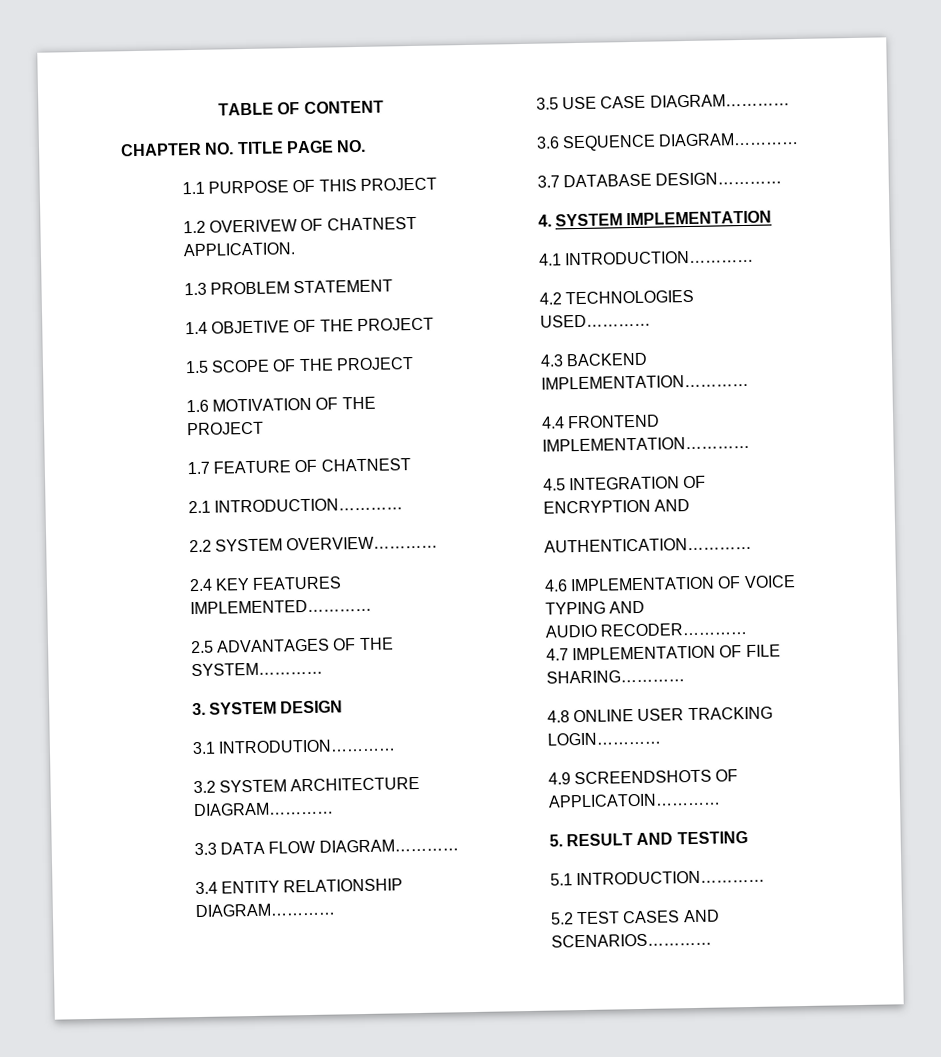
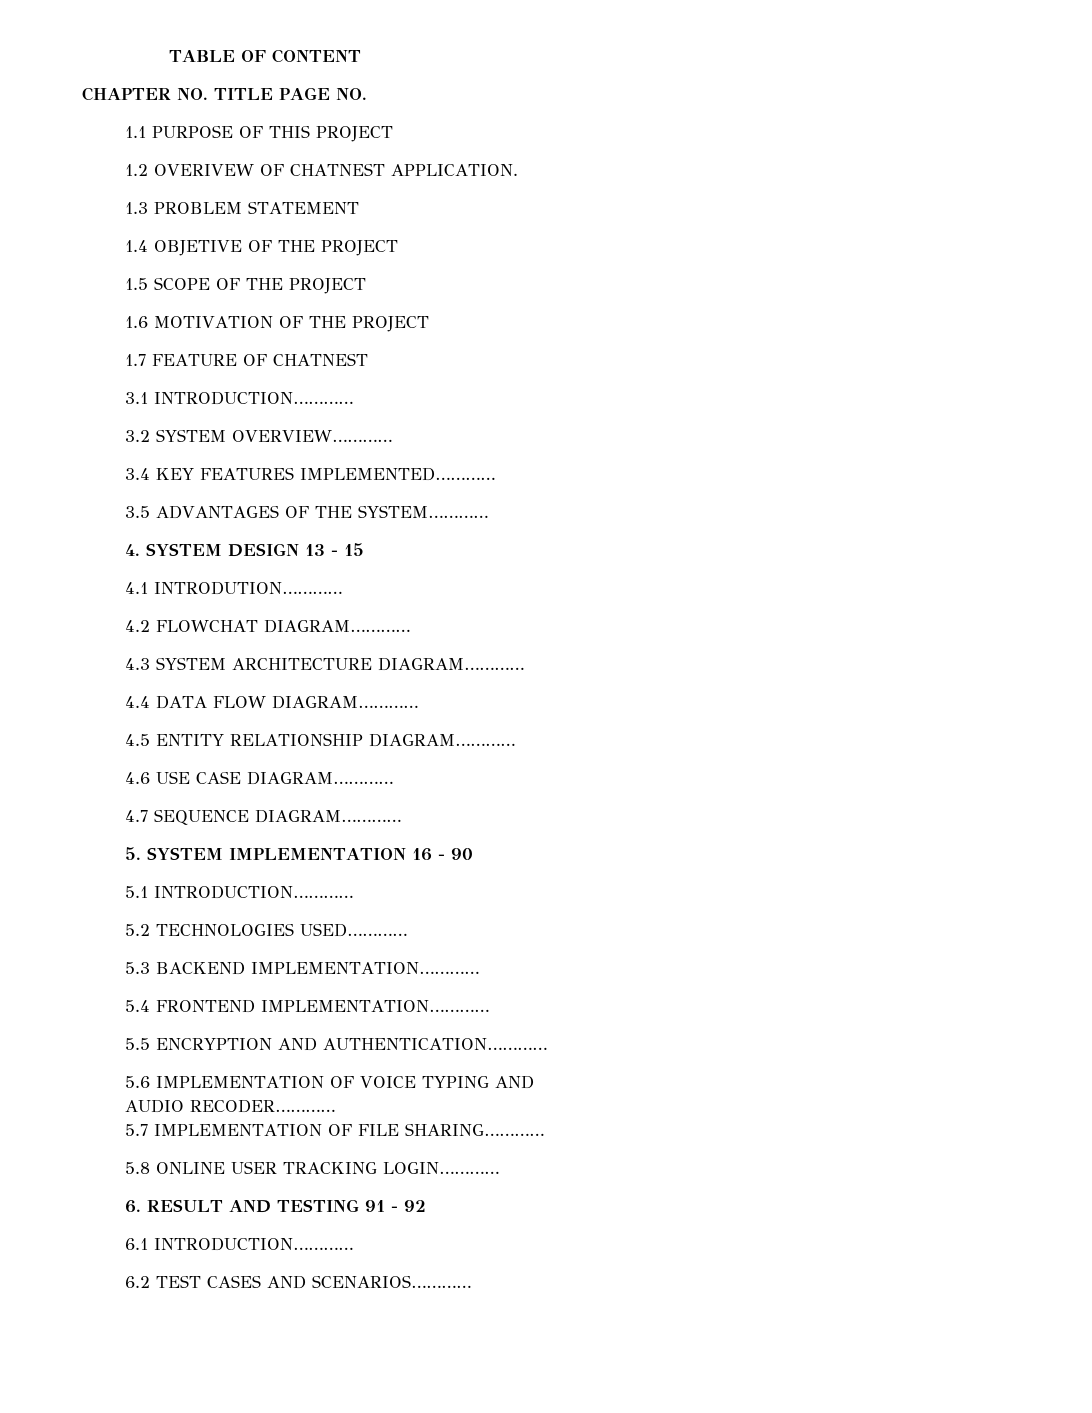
[187,497,403,514] [188,539,212,553] 2.1 INTRODUCTION………… // 2.2 -> [125,391,354,405] [125,430,151,442] 3.1 INTRODUCTION………… // 3.2
[188,578,213,592] 2.4 -> [125,468,151,480] 3.4
[189,640,214,654] 2.5 -> [125,506,151,518] 3.5
[191,702,206,716] 3. -> [125,544,141,556] 4.
[191,738,396,755] [192,780,216,794] // 3.1 INTRODUTION………… // 3.2 -> [305,543,365,556] [125,581,343,595] [125,619,411,633] [125,658,151,670] 13 - 15 // 4.1 INTRODUTION………… // 4.2 FLOWCHAT DIAGRAM………… // 4.3
[193,842,217,856] 3.3 -> [125,696,151,708] 4.4
[194,881,218,895] 3.4 -> [125,734,151,746] 4.5
[535,97,559,110] 3.5 -> [125,772,151,784] 4.6
[535,136,560,149] 3.6 -> [125,810,149,822] 4.7
[536,171,783,188] [537,210,773,227] [538,249,754,266] [538,292,562,305] 3.7 DATABASE DESIGN………… // 4. SYSTEM IMPLEMENTATION // 4.1 INTRODUCTION………… // 4.2 -> [125,847,474,861] [125,885,354,899] [125,924,151,936] 5. SYSTEM IMPLEMENTATION 16 - 90 // 5.1 INTRODUCTION………… // 5.2
[539,354,564,367] 4.3 -> [125,962,151,974] 5.3
[540,416,565,429] 4.4 -> [125,1000,151,1012] 5.4
[542,475,707,491] 4.5 INTEGRATION OF -> [125,1038,151,1050] 5.5
(690, 505) // -> (318, 1044) none
[543,579,568,592] 4.6 -> [125,1076,151,1088] 5.6
[545,648,569,661] 4.7 -> [125,1124,149,1136] 5.7
[546,710,570,723] 4.8 -> [125,1162,151,1174] 5.8
[547,769,739,785] [547,792,721,808] [548,834,563,847] 4.9 SCREENDSHOTS OF APPLICATOIN………… // 5. -> [125,1200,142,1213] 6.
[549,869,765,886] [549,912,574,925] // 5.1 INTRODUCTION………… // 5.2 -> [365,1200,427,1212] [125,1237,354,1251] [125,1276,151,1288] 91 - 92 // 6.1 INTRODUCTION………… // 6.2

